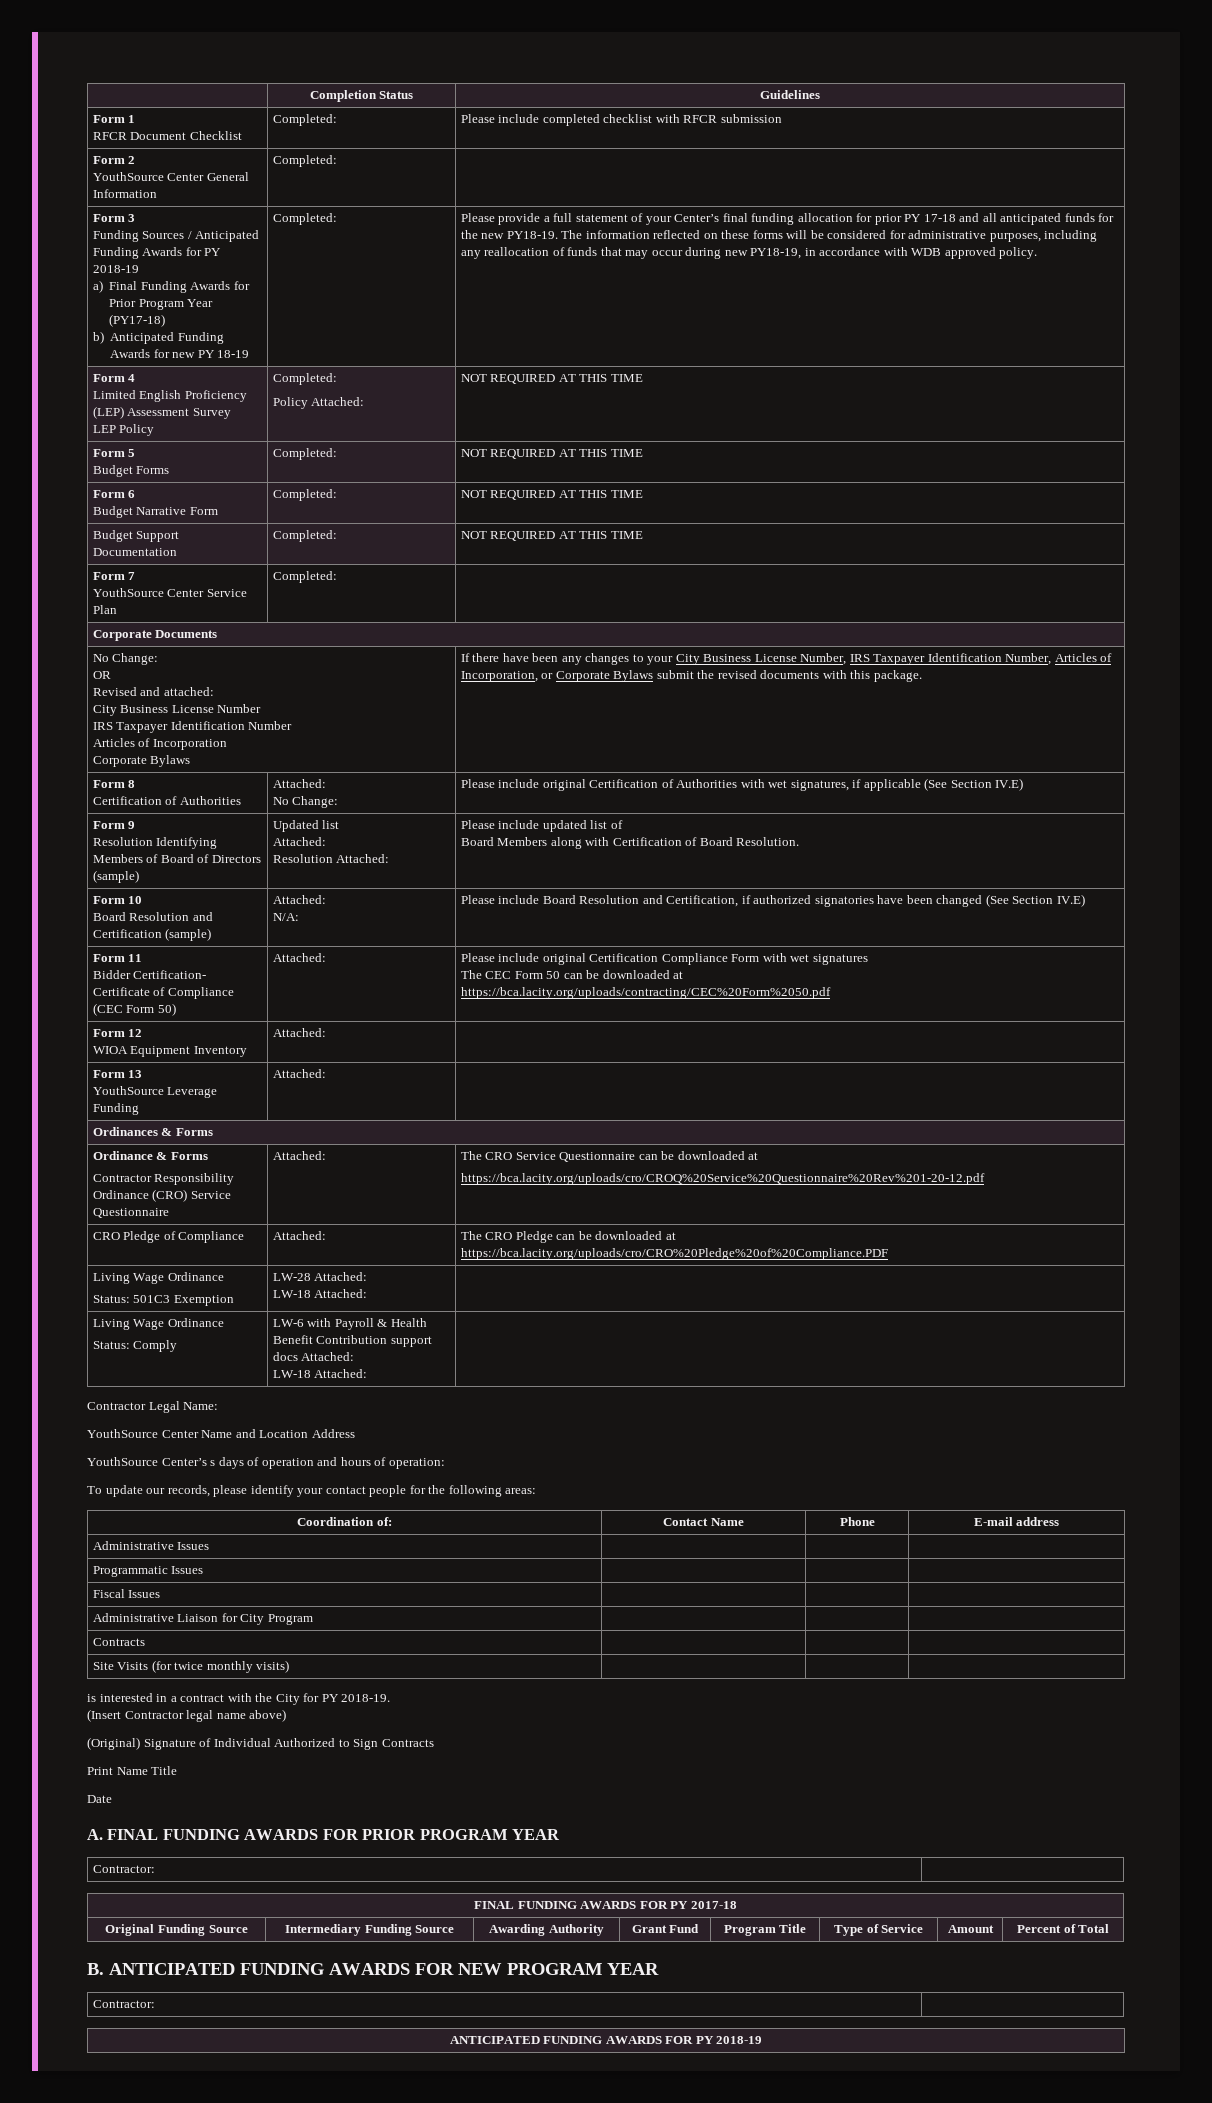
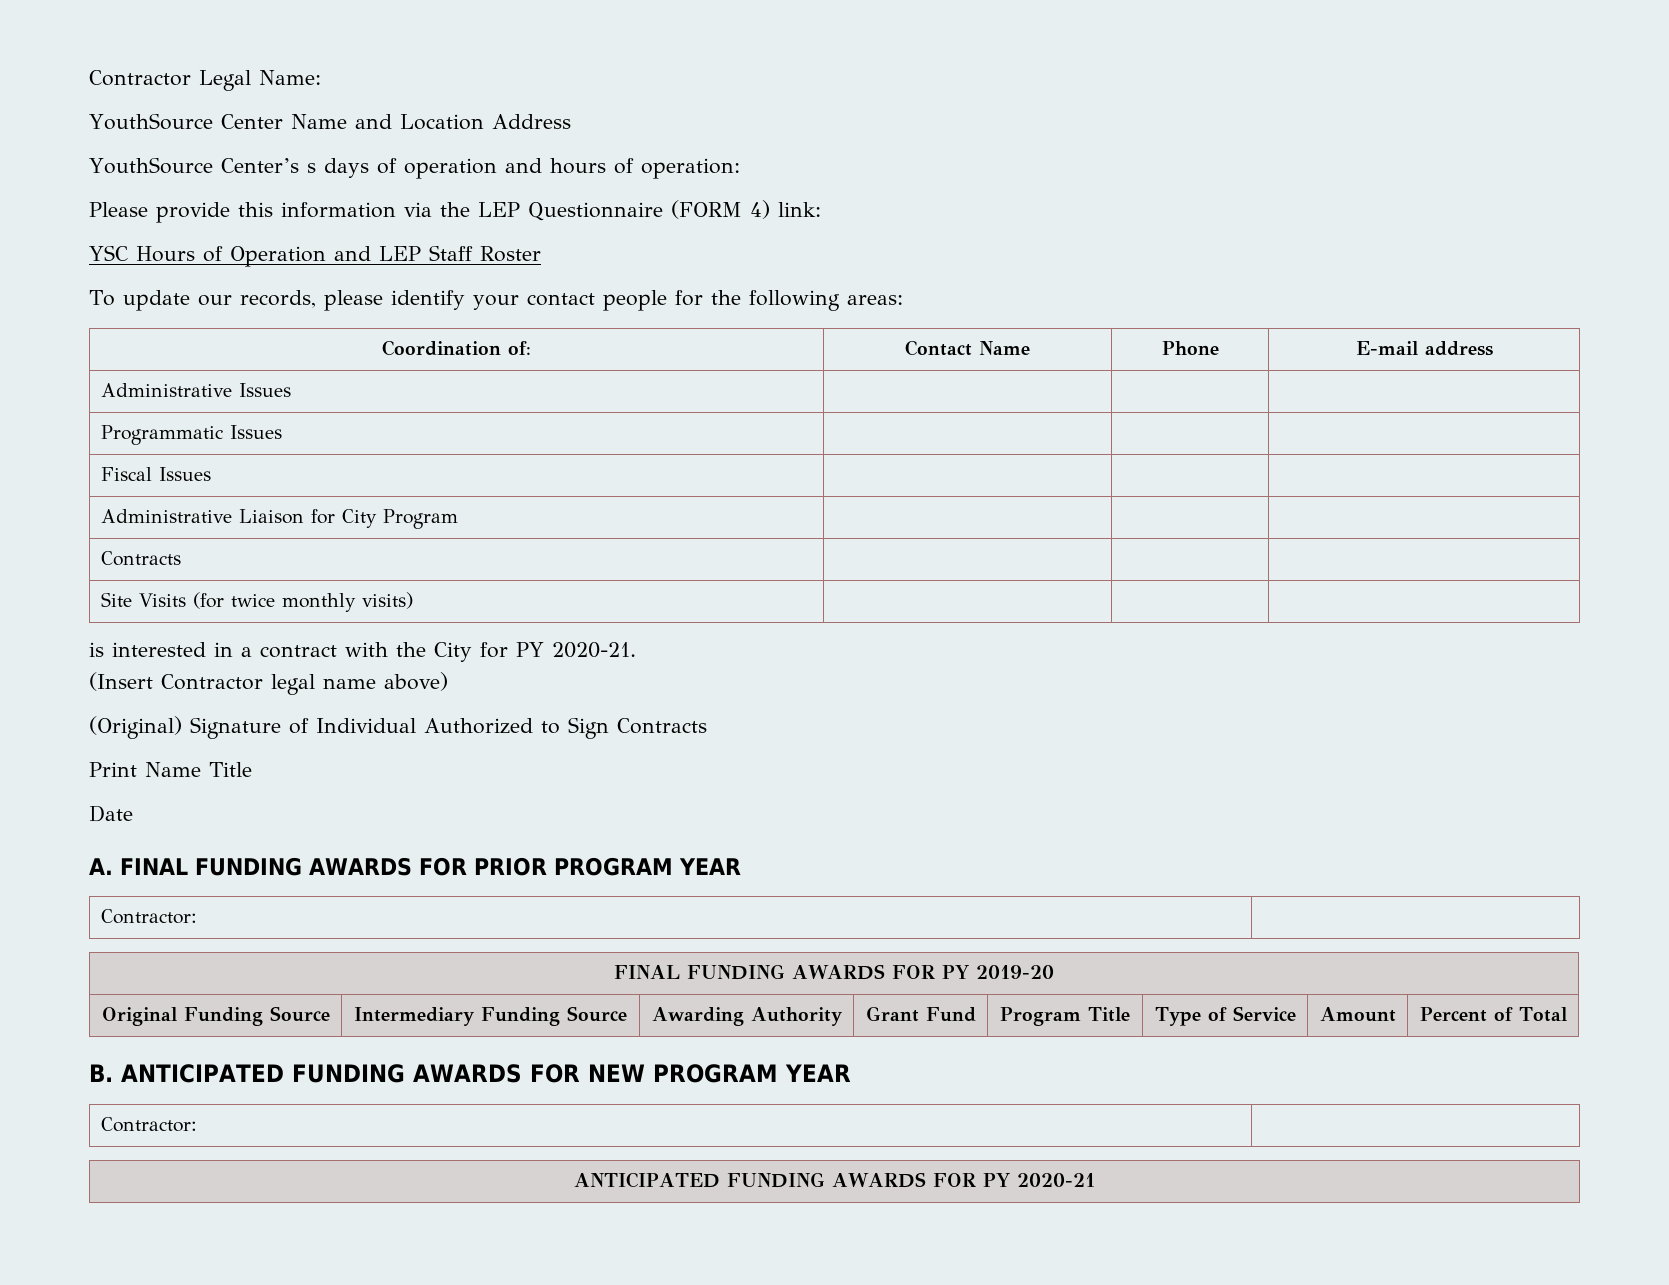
[309,90,414,102] [759,90,820,99] [92,115,136,123] [92,131,242,140] [272,114,337,126] [460,114,782,126] [92,156,136,164] [92,172,249,181] [92,189,157,198] [272,155,337,167] [92,214,136,222] [92,230,260,242] [92,247,222,259] [92,265,139,273] [92,280,250,293] [109,299,214,310] [109,314,166,327] [92,331,224,344] [110,349,250,358] [272,213,337,225] [460,213,1115,225] [460,230,1098,242] [460,247,1038,259] [92,374,136,382] [92,390,247,402] [92,406,231,419] [92,424,155,436] [272,373,337,385] [272,397,365,409] [460,374,643,384] [92,449,136,457] [92,465,170,477] [272,448,337,460] [460,449,643,459] [92,490,136,498] [92,506,218,518] [272,489,337,501] [460,490,643,500] [92,530,180,542] [92,548,177,556] [272,530,337,542] [460,531,643,541] [92,572,136,580] [92,588,247,597] [92,605,117,614] [272,571,337,583] [92,630,218,641] [92,653,159,665] [92,671,111,679] [92,687,214,696] [92,704,262,716] [92,721,293,733] [92,738,227,750] [92,755,191,767] [460,653,1113,665] [460,670,922,682] [92,780,136,788] [92,796,241,805] [272,779,326,788] [272,796,339,808] [460,778,1024,791] [92,821,136,829] [92,837,218,849] [92,854,261,863] [92,870,139,883] [272,820,340,832] [272,837,326,846] [272,854,390,863] [460,820,623,832] [460,837,800,849] [92,896,143,904] [92,912,213,921] [92,928,212,941] [272,895,326,904] [272,913,299,921] [460,894,1085,907] [92,954,143,962] [92,970,207,979] [92,987,234,999] [92,1003,176,1016] [272,953,326,962] [460,953,868,965] [460,970,684,979] [460,987,831,999] [92,1029,143,1037] [92,1046,247,1057] [272,1028,326,1037] [92,1070,143,1078] [92,1086,218,1098] [92,1103,139,1115] [272,1069,326,1078] [92,1127,213,1136] [92,1151,208,1160] [92,1173,235,1185] [92,1189,231,1202] [92,1208,169,1218] [272,1151,326,1160] [460,1151,759,1162] [460,1173,985,1185] [92,1231,245,1243] [272,1231,326,1240] [460,1231,676,1243] [460,1248,888,1260] [92,1272,224,1284] [92,1295,234,1306] [272,1272,368,1281] [272,1289,368,1298] [92,1318,224,1330] [92,1340,178,1352] [272,1318,427,1330] [272,1335,432,1347] [272,1352,355,1361] [272,1369,368,1378] | Completion Status | Guidelines // Form 1 // RFCR Document Checklist | Completed: | Please include completed checklist with RFCR submission // Form 2 // YouthSource Center General Information | Completed: | // Form 3 // Funding Sources / Anticipated Funding Awards for PY 2018-19 // a) Final Funding Awards for Prior Program Year (PY17-18) // b) Anticipated Funding Awards for new PY 18-19 | Completed: | Please provide a full statement of your Center’s final funding allocation for prior PY 17-18 and all anticipated funds for the new PY18-19. The information reflected on these forms will be considered for administrative purposes, including any reallocation of funds that may occur during new PY18-19, in accordance with WDB approved policy. // Form 4 // Limited English Proficiency (LEP) Assessment Survey // LEP Policy | Completed: // Policy Attached: | NOT REQUIRED AT THIS TIME // Form 5 // Budget Forms | Completed: | NOT REQUIRED AT THIS TIME // Form 6 // Budget Narrative Form | Completed: | NOT REQUIRED AT THIS TIME // Budget Support Documentation | Completed: | NOT REQUIRED AT THIS TIME // Form 7 // YouthSource Center Service Plan | Completed: | // Corporate Documents // No Change: // OR // Revised and attached: // City Business License Number // IRS Taxpayer Identification Number // Articles of Incorporation // Corporate Bylaws | If there have been any changes to your City Business License Number, IRS Taxpayer Identification Number, Articles of Incorporation, or Corporate Bylaws submit the revised documents with this package. // Form 8 // Certification of Authorities | Attached: // No Change: | Please include original Certification of Authorities with wet signatures, if applicable (See Section IV.E) // Form 9 // Resolution Identifying Members of Board of Directors (sample) | Updated list // Attached: // Resolution Attached: | Please include updated list of // Board Members along with Certification of Board Resolution. // Form 10 // Board Resolution and Certification (sample) | Attached: // N/A: | Please include Board Resolution and Certification, if authorized signatories have been changed (See Section IV.E) // Form 11 // Bidder Certification- Certificate of Compliance (CEC Form 50) | Attached: | Please include original Certification Compliance Form with wet signatures // The CEC Form 50 can be downloaded at // https://bca.lacity.org/uploads/contracting/CEC%20Form%2050.pdf // Form 12 // WIOA Equipment Inventory | Attached: | // Form 13 // YouthSource Leverage Funding | Attached: | // Ordinances & Forms // Ordinance & Forms // Contractor Responsibility Ordinance (CRO) Service Questionnaire | Attached: | The CRO Service Questionnaire can be downloaded at // https://bca.lacity.org/uploads/cro/CROQ%20Service%20Questionnaire%20Rev%201-20-12.pdf // CRO Pledge of Compliance | Attached: | The CRO Pledge can be downloaded at // https://bca.lacity.org/uploads/cro/CRO%20Pledge%20of%20Compliance.PDF // Living Wage Ordinance // Status: 501C3 Exemption | LW-28 Attached: // LW-18 Attached: | // Living Wage Ordinance // Status: Comply | LW-6 with Payroll & Health Benefit Contribution support docs Attached: // LW-18 Attached: | // -> (89, 78) none
(445, 1463) none -> [89,200,821,223] [89,245,541,267] // Please provide this information via the LEP Questionnaire (FORM 4) link: // YSC Hours of Operation and LEP Staff Roster
[341,1694,391,1702] 2018-19. -> [552,642,636,658] 2020-21.
[690,1901,737,1909] 2017-18 -> [976,965,1055,979] 2019-20
[716,2036,763,2044] 2018-19 -> [1016,1173,1095,1187] 2020-21

